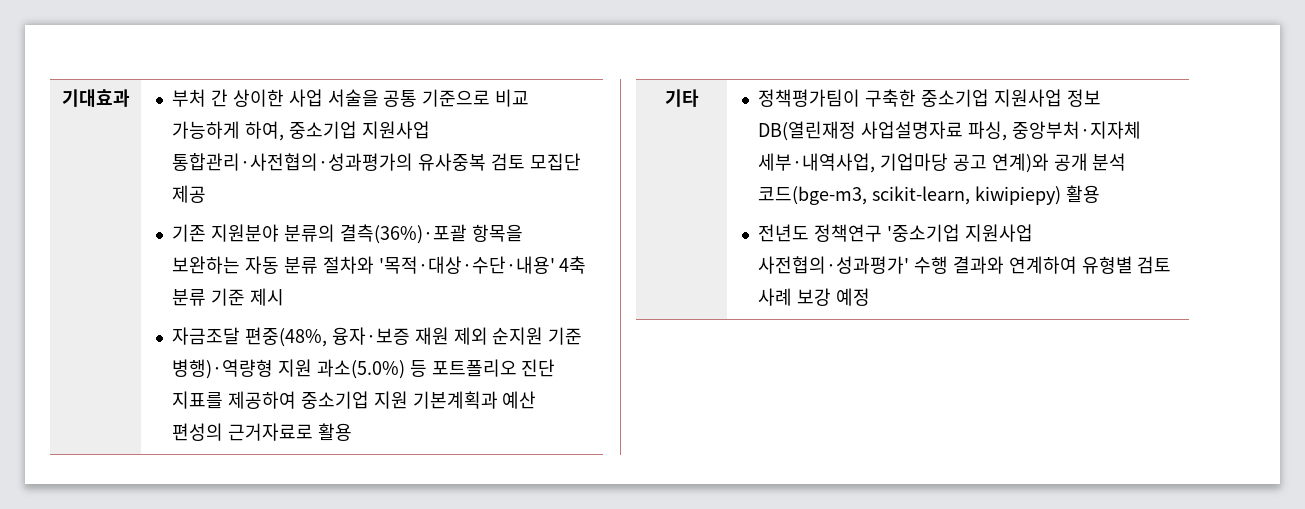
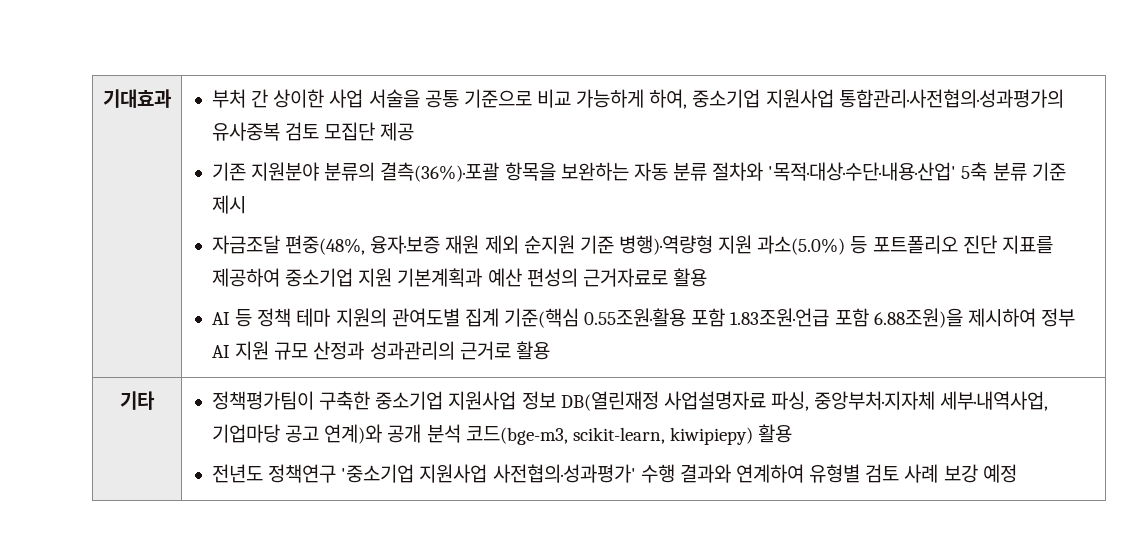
[378,256,587,274] '목적·대상·수단·내용' 4축 -> [768,162,988,181] '목적·대상·수단·내용·산업' 5축
(352, 432) none -> [212,308,1075,328] [212,341,550,360] // AI 등 정책 테마 지원의 관여도별 집계 기준(핵심 0.55조원·활용 포함 1.83조원·언급 포함 6.88조원)을 제시하여 정부 AI 지원 규모 산정과 성과관리의 근거로 활용

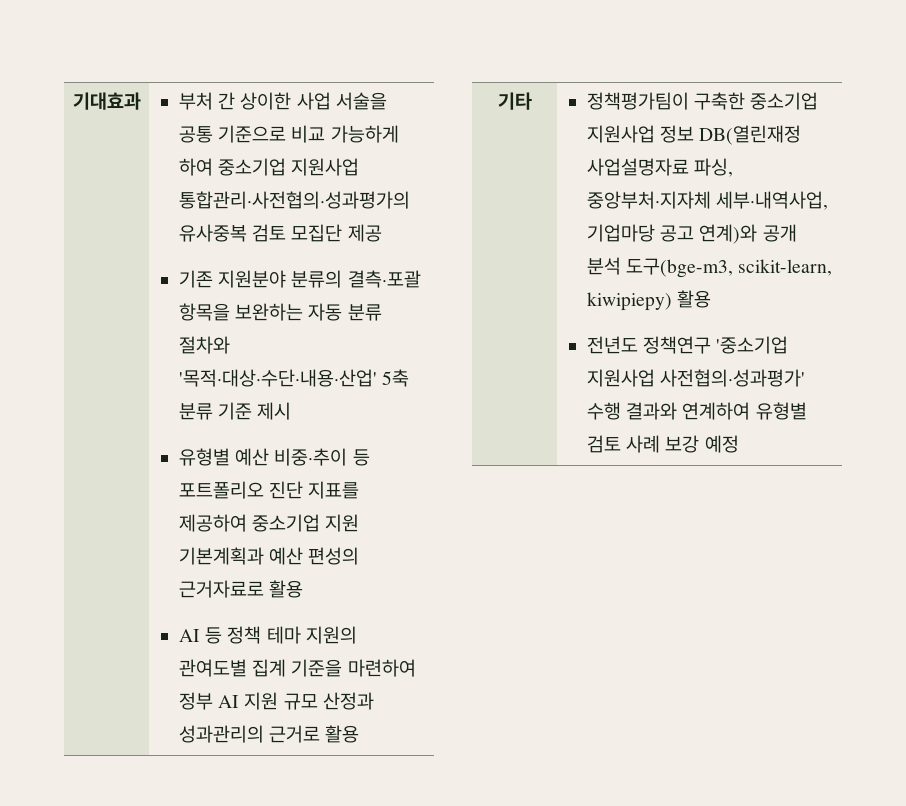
[649,89,688,109] 하여, -> [178,158,213,176] 하여
[380,162,500,182] 결측(36%)·포괄 -> [347,270,421,288] 결측·포괄
[212,235,846,255] 자금조달 편중(48%, 융자·보증 재원 제외 순지원 기준 병행)·역량형 지원 과소(5.0%) -> [178,448,348,466] 유형별 예산 비중·추이
[504,308,1036,328] 기준(핵심 0.55조원·활용 포함 1.83조원·언급 포함 6.88조원)을 제시하여 -> [291,659,416,677] 기준을 마련하여
[465,426,568,445] 코드(bge-m3, -> [626,258,734,278] 도구(bge-m3,

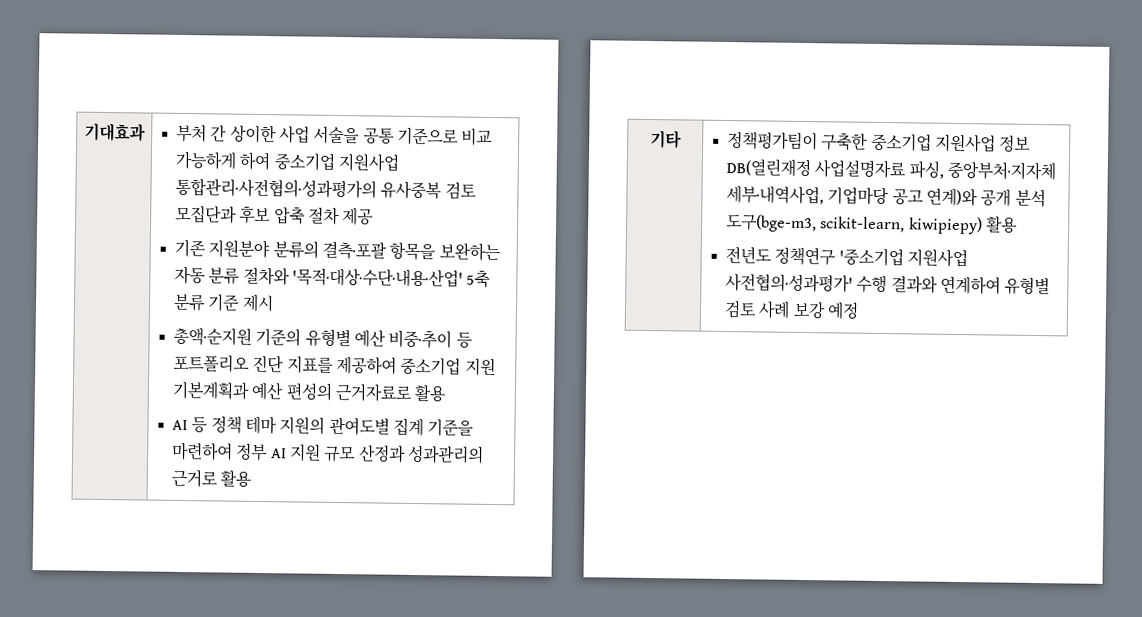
[291,224,343,242] 모집단 -> [175,204,340,225] 모집단과 후보 압축 절차
(292, 411) none -> [173,326,302,347] 총액·순지원 기준의

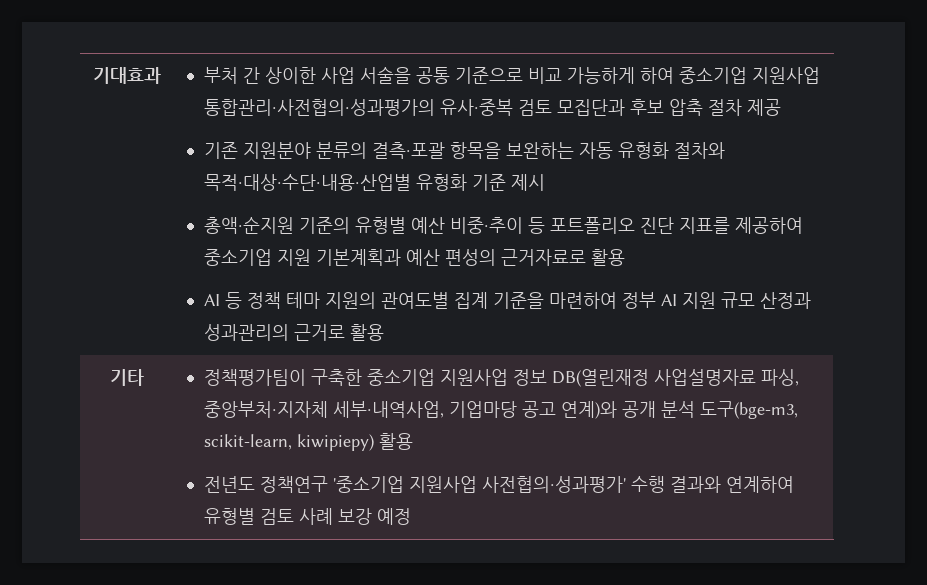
[380,180,443,200] 유사중복 -> [439,99,513,116] 유사·중복
[208,266,492,288] [173,293,207,312] 분류 절차와 '목적·대상·수단·내용·산업' 5축 분류 -> [617,142,725,159] [203,174,467,191] 유형화 절차와 목적·대상·수단·내용·산업별 유형화

